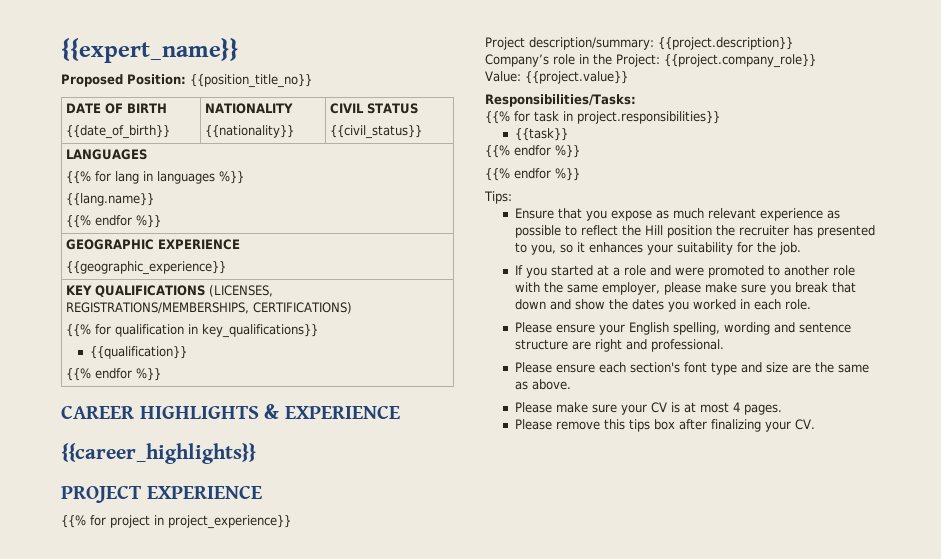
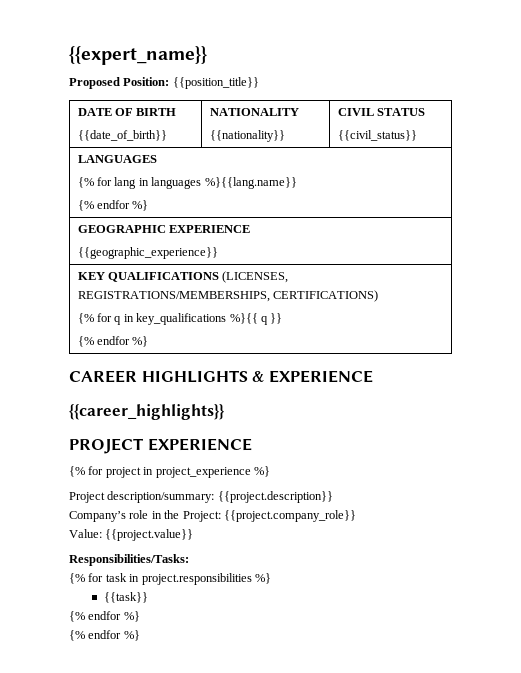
[190,74,312,88] {{position_title_no}} -> [172,77,259,89] {{position_title}}
[66,171,92,184] {{% -> [77,177,94,188] {%
[219,171,245,184] [66,193,155,206] [66,215,162,228] %}} // {{lang.name}} // {{% endfor %}} -> [204,177,297,189] [77,200,149,211] %}{{lang.name}} // {% endfor %}
[66,324,319,338] [90,346,188,359] [66,368,162,381] {{% for qualification in key_qualifications}} // {{qualification}} // {{% endfor %}} -> [77,313,283,325] [77,336,149,347] {% for q in key_qualifications %}{{ q }} // {% endfor %}
[61,515,86,528] {{% -> [69,466,85,477] {%
[168,515,291,529] project_experience}} -> [155,466,270,478] project_experience %}
[485,111,510,124] {{% -> [69,573,85,584] {%
[577,111,720,124] project.responsibilities}} -> [141,573,271,585] project.responsibilities %}
[485,145,580,158] [485,168,580,181] [484,191,512,204] [515,208,841,221] [515,225,876,238] [515,242,802,255] [515,265,856,278] [515,282,857,295] [515,299,812,312] [515,322,852,335] [515,339,725,352] [515,362,870,375] [515,379,572,390] [515,402,783,415] [515,419,816,432] {{% endfor %}} // {{% endfor %}} // Tips: // Ensure that you expose as much relevant experience as possible to reflect the Hill position the recruiter has presented to you, so it enhances your suitability for the job. // If you started at a role and were promoted to another role with the same employer, please make sure you break that down and show the dates you worked in each role. // Please ensure your English spelling, wording and sentence structure are right and professional. // Please ensure each section's font type and size are the same as above. // Please make sure your CV is at most 4 pages. // Please remove this tips box after finalizing your CV. -> [69,611,140,622] [69,630,140,641] {% endfor %} // {% endfor %}

